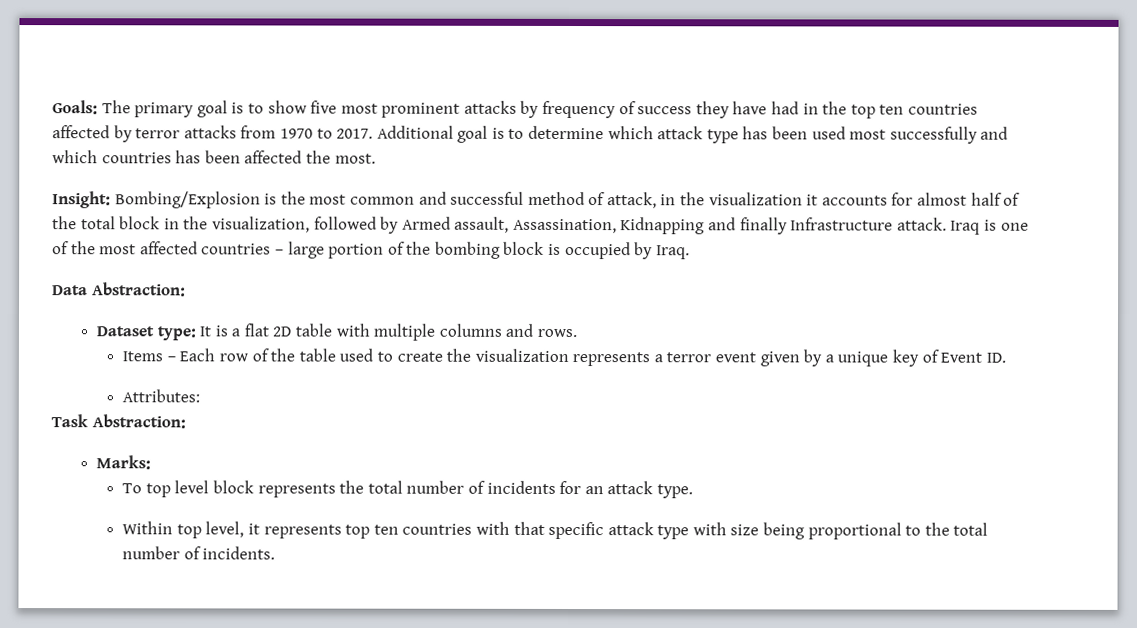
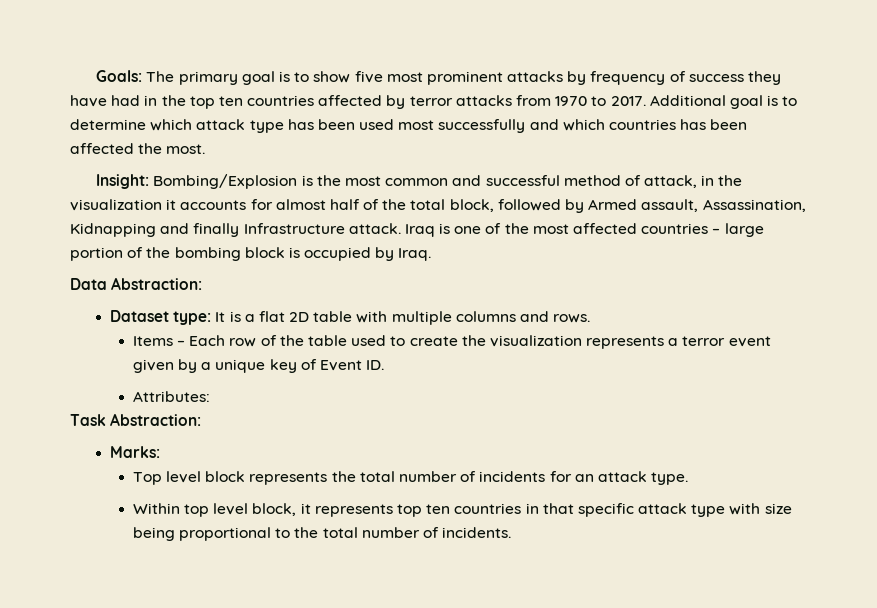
[119,216,310,233] block in the visualization, -> [449,199,494,212] block,
[122,483,171,498] To top -> [132,472,162,485] Top
[205,521,245,538] level, -> [213,503,297,516] level block,
[475,521,510,535] with -> [525,503,539,514] in

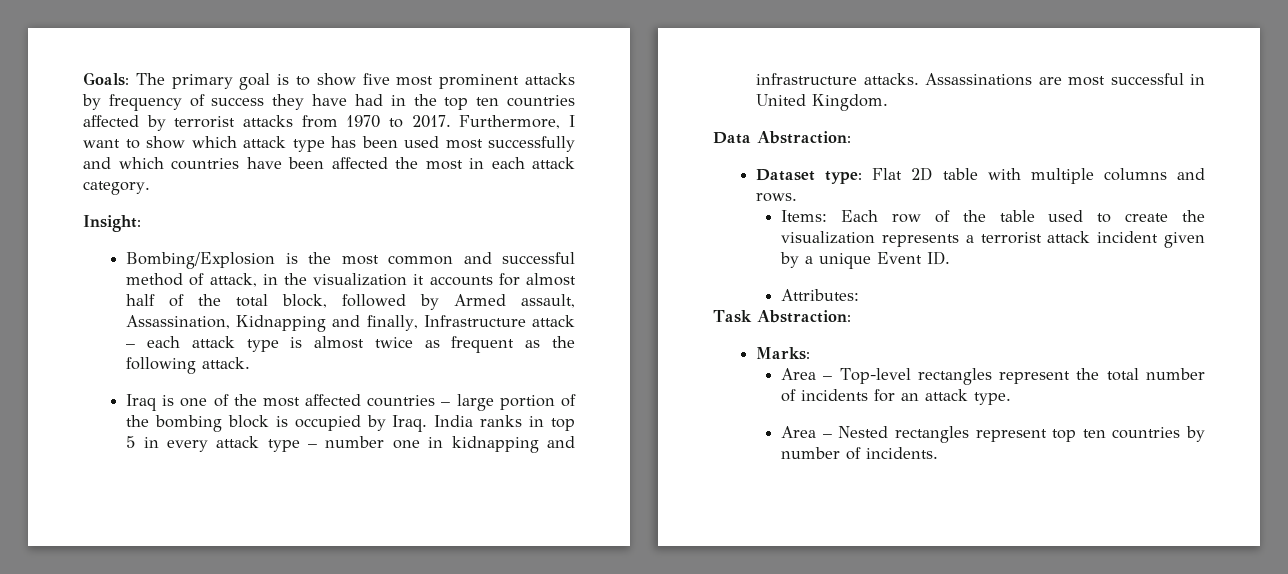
[409,96,453,106] terror -> [174,116,236,128] terrorist
[649,95,798,109] [70,119,146,130] Additional goal is to determine -> [459,115,575,129] [83,136,185,149] Furthermore, I want to show
[680,119,707,130] has -> [246,157,282,169] have
[166,144,206,154] most. -> [425,157,575,170] [83,181,150,195] most in each attack category.
(150, 181) none -> (141, 223) //
[193,223,345,237] finally Infrastructure -> [366,315,575,331] [126,336,575,353] [126,357,197,374] finally, Infrastructure attack – each attack type is almost twice as frequent as the following
(401, 228) none -> (251, 363) //
(432, 254) none -> [434,415,575,431] [126,436,575,453] [756,73,1205,86] [756,94,889,111] India ranks in top 5 in every attack type – number one in kidnapping and infrastructure attacks. Assassinations are most successful in United Kingdom.
[215,311,285,322] It is a flat -> [872,168,903,180] Flat
[132,336,186,346] Items – -> [781,210,828,222] Items:
[682,336,771,347] terror event -> [980,231,1159,244] terrorist attack incident
[269,359,317,373] key of -> (872, 261) none
[132,471,328,485] Top level block represents -> [781,368,1071,385] Area – Top-level rectangles represent
[132,503,792,517] [132,527,358,541] Within top level block, it represents top ten countries in that specific attack type with size being proportional to the total -> [781,426,1205,443] Area – Nested rectangles represent top ten countries by

